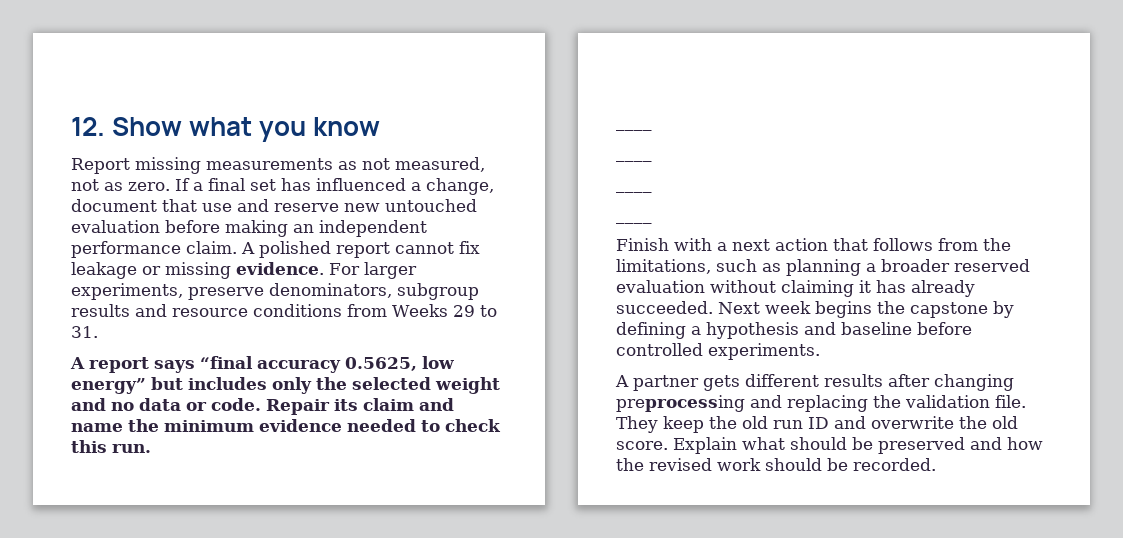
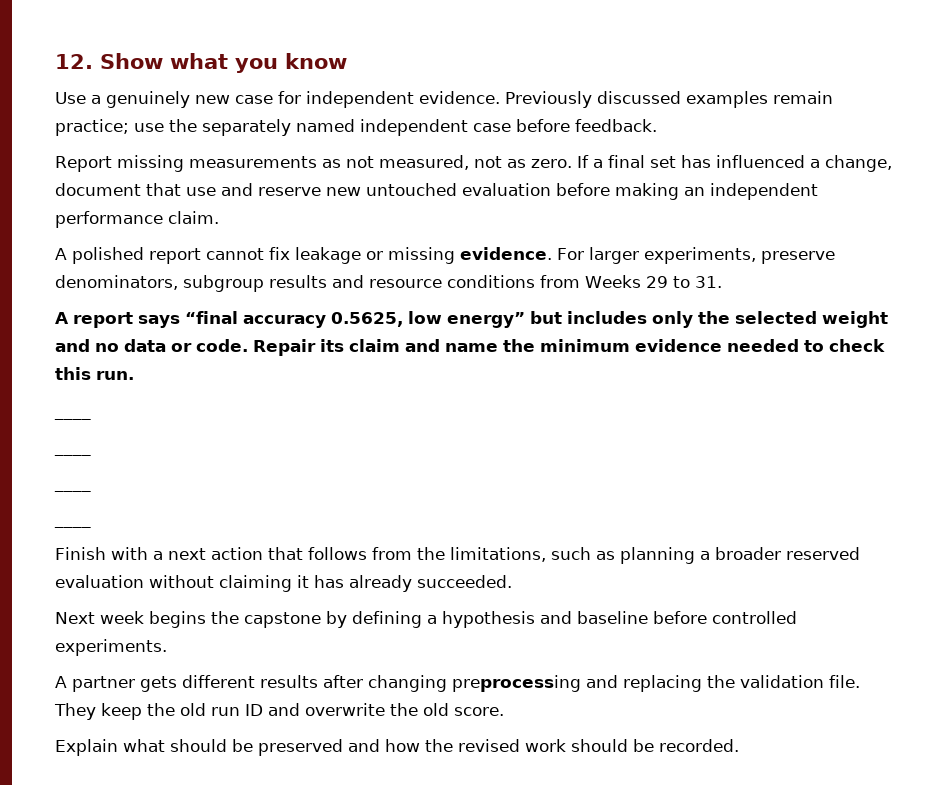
(381, 126) none -> [55,91,833,108] [55,119,657,136] // Use a genuinely new case for independent evidence. Previously discussed examples remain practice; use the separately named independent case before feedback.
(237, 247) none -> (219, 217) //
(713, 307) none -> (512, 581) //
(668, 445) none -> (504, 711) //

